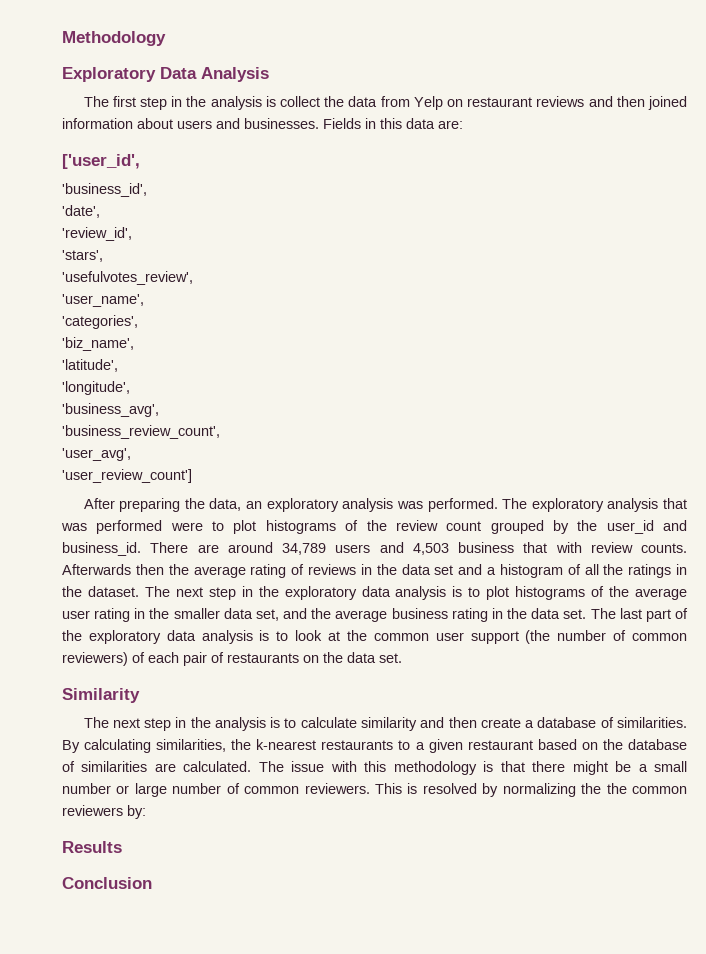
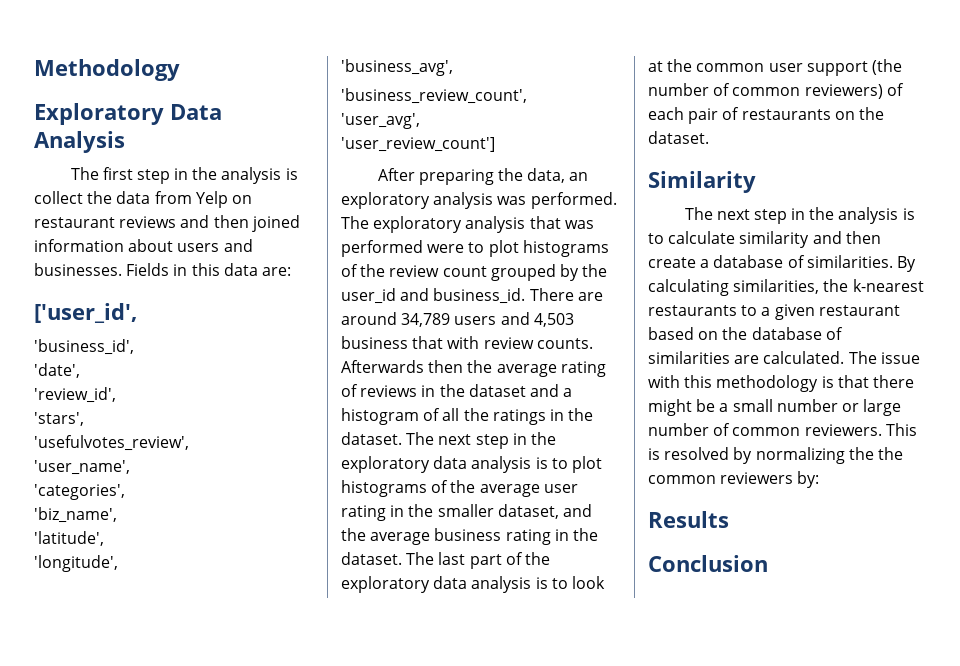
[401,564,454,575] data set -> [468,384,526,397] dataset
[223,608,279,621] data set, -> [497,504,559,519] dataset,
[531,608,587,619] data set. -> [341,552,402,565] dataset.
[347,652,402,663] data set. -> [648,131,709,144] dataset.

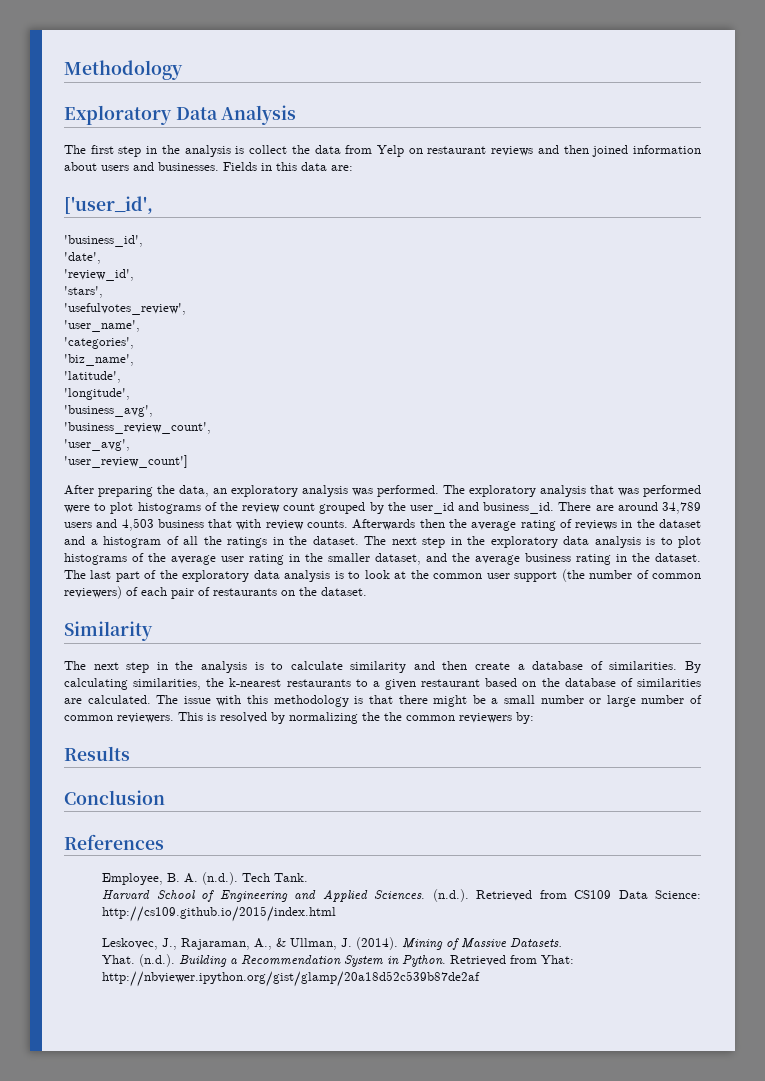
(768, 563) none -> [64,834,164,850] [102,872,309,885] [102,889,702,902] [102,906,337,922] [102,937,563,950] [102,954,575,967] [102,971,481,987] // References // Employee, B. A. (n.d.). Tech Tank. // Harvard School of Engineering and Applied Sciences. (n.d.). Retrieved from CS109 Data Science: http://cs109.github.io/2015/index.html // Leskovec, J., Rajaraman, A., & Ullman, J. (2014). Mining of Massive Datasets. // Yhat. (n.d.). Building a Recommendation System in Python. Retrieved from Yhat: http://nbviewer.ipython.org/gist/glamp/20a18d52c539b87de2af

